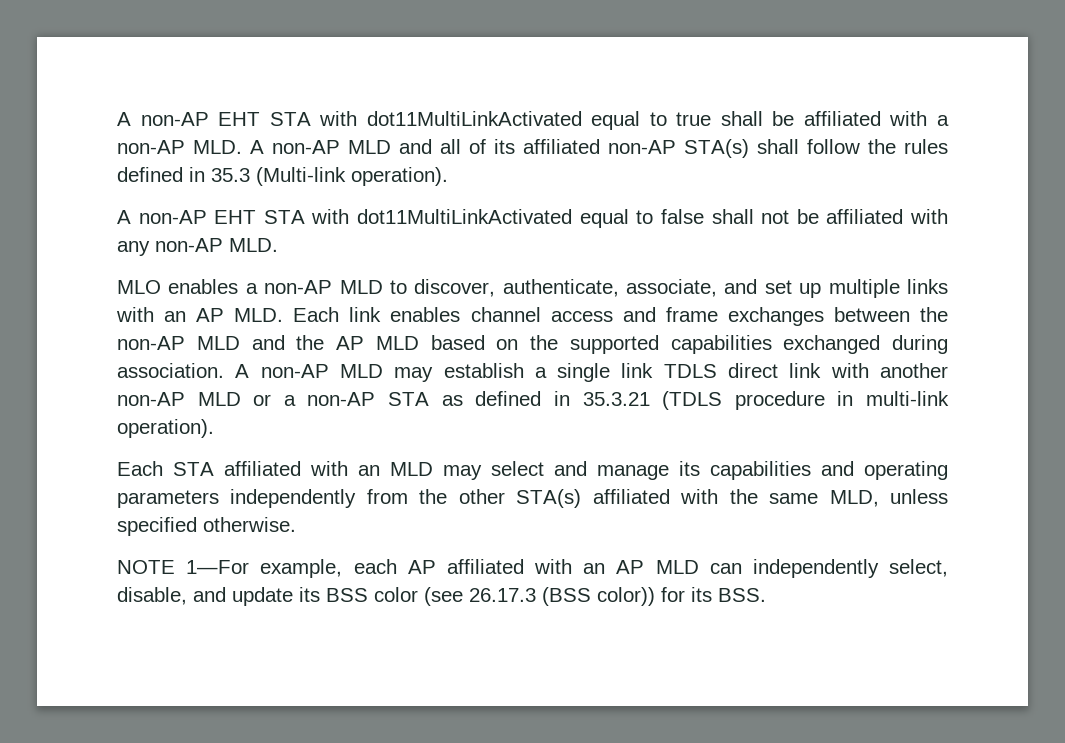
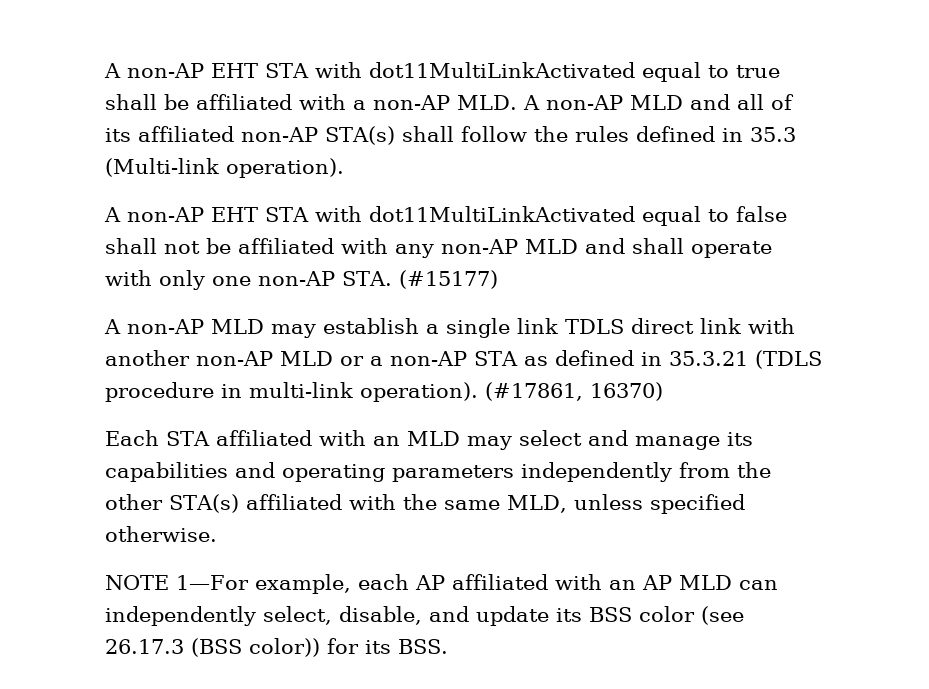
[229,238,278,252] [117,279,948,298] [116,307,949,326] [117,335,948,354] [117,363,224,378] MLD. // MLO enables a non-AP MLD to discover, authenticate, associate, and set up multiple links with an AP MLD. Each link enables channel access and frame exchanges between the non-AP MLD and the AP MLD based on the supported capabilities exchanged during association. -> [525,238,772,258] [105,270,498,290] MLD and shall operate with only one non-AP STA. (#15177) //
(214, 428) none -> [485,382,663,401] (#17861, 16370)

